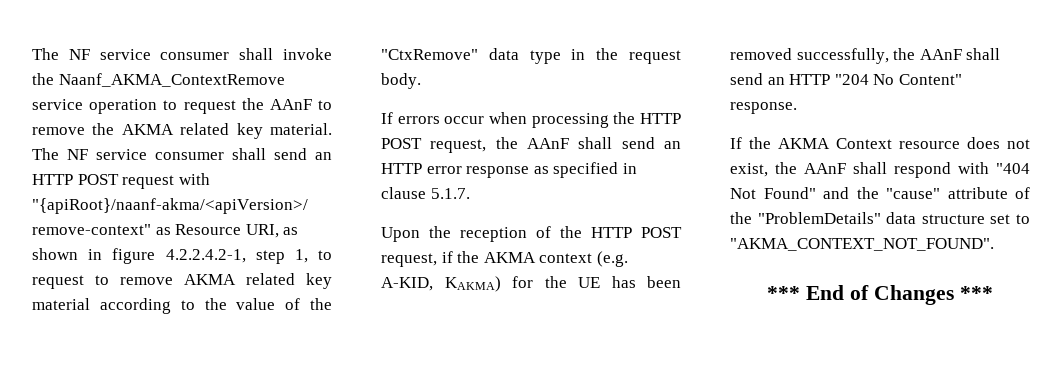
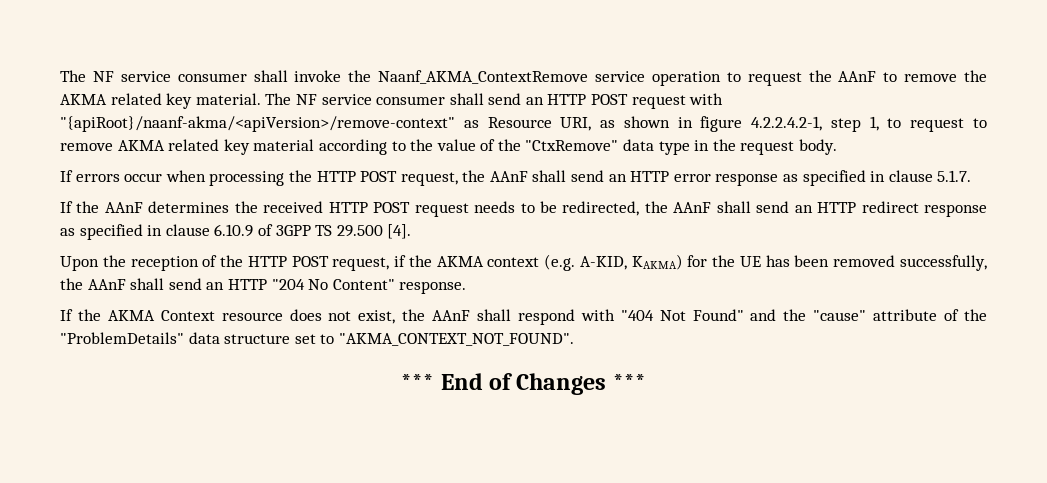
(470, 193) none -> [60,201,988,217] [60,224,412,240] // If the AAnF determines the received HTTP POST request needs to be redirected, the AAnF shall send an HTTP redirect response as specified in clause 6.10.9 of 3GPP TS 29.500 [4].

